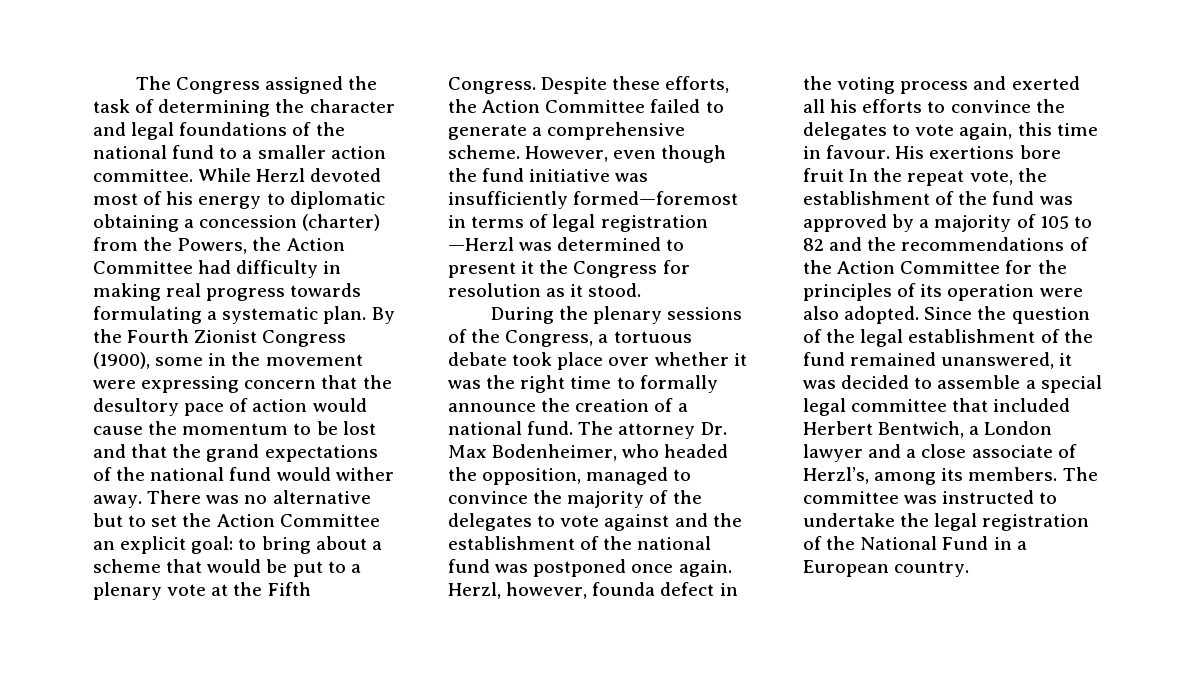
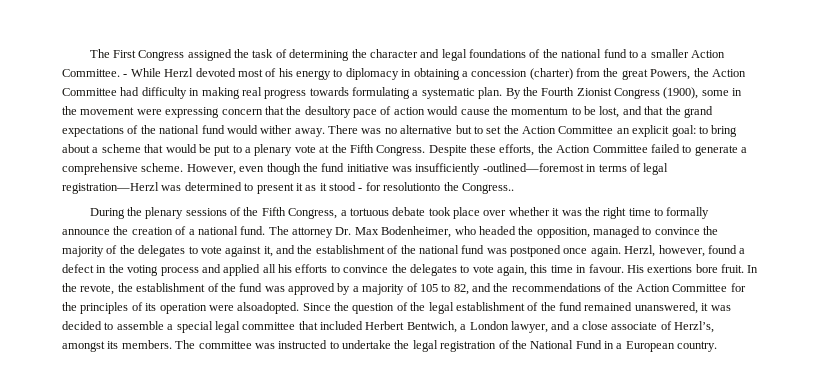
[135,76,171,90] The -> [89,49,136,58] The First
[330,146,386,159] [93,169,193,182] action committee. -> [691,50,726,58] [62,69,128,77] Action Committee. -
[289,191,385,209] diplomatic -> [345,68,412,80] diplomacy in
(173, 244) none -> [621,69,648,80] great
[342,421,376,435] lost -> [599,106,620,118] lost,
[573,191,739,205] formed—foremost -> [482,163,584,172] -outlined—foremost
[600,215,708,232] [448,237,514,251] registration —Herzl -> [62,182,159,194] registration—Herzl
[539,260,690,278] [448,283,642,297] the Congress for resolution as it stood. -> [305,182,514,194] as it stood - for resolutionto the Congress..
(501, 336) none -> [261,207,286,216] Fifth
(670, 522) none -> [263,246,273,257] it,
[592,582,656,596] founda -> [707,245,746,254] found a
[1011,76,1080,90] exerted -> [223,264,261,276] applied
[803,168,844,182] fruit -> [721,264,744,273] fruit.
[907,170,1013,186] repeat vote, -> [80,284,115,295] revote,
[803,238,824,251] 82 -> [453,284,469,295] 82,
[803,306,920,324] also adopted. -> [237,302,300,314] alsoadopted.
[803,444,863,462] lawyer -> [510,321,548,333] lawyer,
[874,472,937,485] among -> [62,341,105,352] amongst

